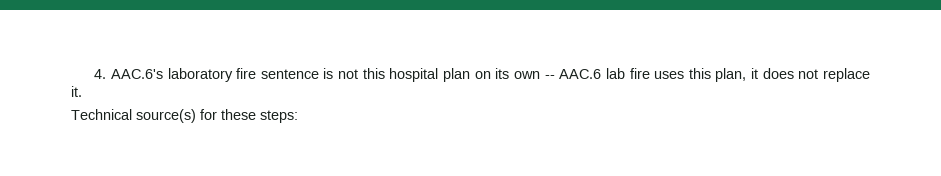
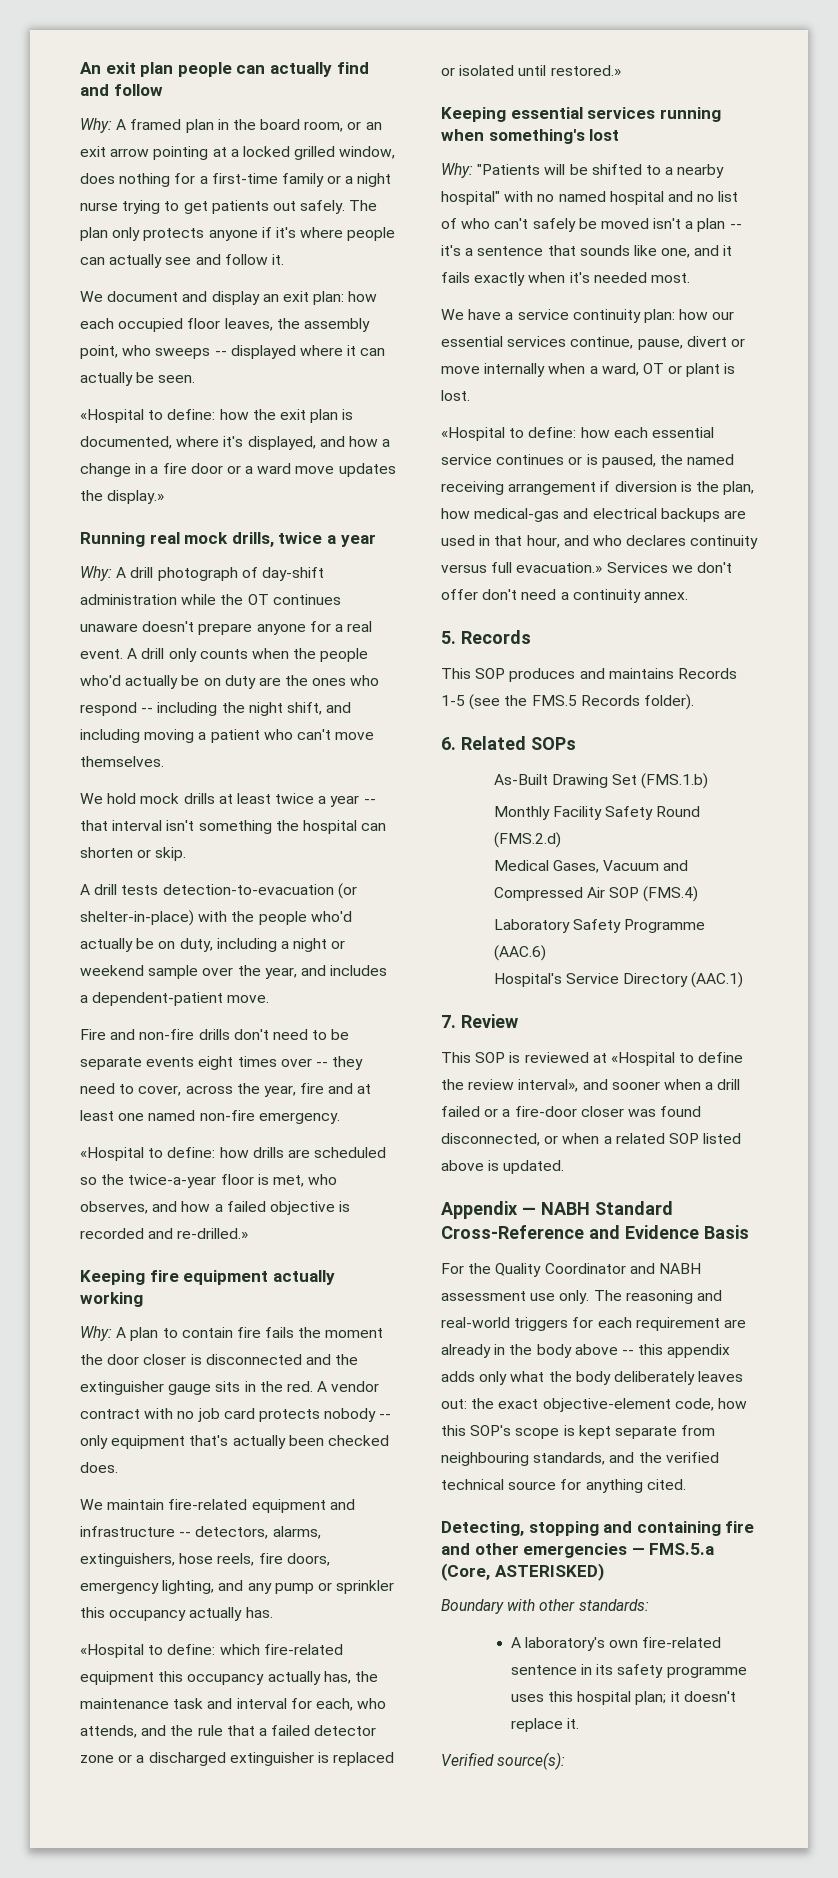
[94,68,870,82] [71,86,82,97] [71,109,298,123] 4. AAC.6's laboratory fire sentence is not this hospital plan on its own -- AAC.6 lab fire uses this plan, it does not replace it. // Technical source(s) for these steps: -> [80,62,369,77] [80,84,163,96] [80,118,382,133] [80,146,396,160] [80,173,392,187] [80,200,378,214] [80,227,396,241] [80,254,284,268] [80,291,378,305] [80,318,370,332] [80,345,386,359] [80,372,196,386] [80,409,354,423] [80,436,391,450] [80,463,396,477] [80,490,165,504] [80,532,376,547] [80,566,324,581] [80,594,341,605] [80,621,373,635] [80,648,369,662] [80,675,380,689] [80,702,352,716] [80,729,375,743] [80,756,164,767] [80,793,376,807] [80,820,387,834] [80,847,187,861] [80,883,357,899] [80,910,352,926] [80,938,346,952] [80,965,388,979] [80,992,270,1006] [80,1029,350,1040] [80,1056,364,1070] [80,1083,372,1097] [80,1110,340,1124] [80,1147,387,1161] [80,1174,338,1188] [80,1201,351,1215] [80,1228,249,1239] [80,1270,335,1285] [80,1292,143,1307] [80,1326,384,1341] [80,1354,359,1365] [80,1381,380,1395] [80,1408,392,1422] [80,1435,389,1449] [80,1462,118,1473] [80,1499,355,1513] [80,1526,321,1539] [80,1553,330,1567] [80,1580,395,1594] [80,1607,273,1621] [80,1644,343,1658] [80,1671,378,1685] [80,1698,387,1711] [80,1725,377,1738] [80,1752,395,1766] [441,65,621,76] [441,107,721,122] [441,129,620,144] [441,163,725,178] [441,191,739,205] [441,218,742,232] [441,245,733,258] [441,272,690,286] [441,309,735,323] [441,336,745,350] [441,363,736,377] [441,390,470,401] [441,427,714,441] [441,454,735,468] [441,481,755,495] [441,508,746,522] [441,535,759,549] [441,562,732,573] [441,589,688,603] [441,630,531,644] [441,668,737,682] [441,694,694,710] [441,736,576,750] [493,773,709,789] [493,806,701,820] [493,832,561,848] [493,860,689,873] [493,886,699,902] [493,919,706,933] [493,945,546,961] [493,972,744,988] [441,1014,518,1028] [441,1052,744,1066] [441,1079,741,1092] [441,1106,702,1117] [441,1133,742,1146] [441,1160,565,1174] [441,1201,673,1219] [441,1225,749,1239] [441,1263,701,1277] [441,1290,722,1304] [441,1317,746,1331] [441,1344,731,1358] [441,1371,744,1385] [441,1398,747,1412] [441,1425,716,1439] [441,1452,719,1466] [441,1479,686,1493] [441,1521,755,1536] [441,1543,715,1558] [441,1563,604,1581] [441,1599,649,1614] [510,1637,722,1651] [510,1664,747,1678] [510,1691,736,1705] [510,1718,580,1732] [441,1752,566,1770] An exit plan people can actually find and follow // Why: A framed plan in the board room, or an exit arrow pointing at a locked grilled window, does nothing for a first-time family or a night nurse trying to get patients out safely. The plan only protects anyone if it's where people can actually see and follow it. // We document and display an exit plan: how each occupied floor leaves, the assembly point, who sweeps -- displayed where it can actually be seen. // «Hospital to define: how the exit plan is documented, where it's displayed, and how a change in a fire door or a ward move updates the display.» // Running real mock drills, twice a year // Why: A drill photograph of day-shift administration while the OT continues unaware doesn't prepare anyone for a real event. A drill only counts when the people who'd actually be on duty are the ones who respond -- including the night shift, and including moving a patient who can't move themselves. // We hold mock drills at least twice a year -- that interval isn't something the hospital can shorten or skip. // A drill tests detection-to-evacuation (or shelter-in-place) with the people who'd actually be on duty, including a night or weekend sample over the year, and includes a dependent-patient move. // Fire and non-fire drills don't need to be separate events eight times over -- they need to cover, across the year, fire and at least one named non-fire emergency. // «Hospital to define: how drills are scheduled so the twice-a-year floor is met, who observes, and how a failed objective is recorded and re-drilled.» // Keeping fire equipment actually working // Why: A plan to contain fire fails the moment the door closer is disconnected and the extinguisher gauge sits in the red. A vendor contract with no job card protects nobody -- only equipment that's actually been checked does. // We maintain fire-related equipment and infrastructure -- detectors, alarms, extinguishers, hose reels, fire doors, emergency lighting, and any pump or sprinkler this occupancy actually has. // «Hospital to define: which fire-related equipment this occupancy actually has, the maintenance task and interval for each, who attends, and the rule that a failed detector zone or a discharged extinguisher is replaced or isolated until restored.» // Keeping essential services running when something's lost // Why: "Patients will be shifted to a nearby hospital" with no named hospital and no list of who can't safely be moved isn't a plan -- it's a sentence that sounds like one, and it fails exactly when it's needed most. // We have a service continuity plan: how our essential services continue, pause, divert or move internally when a ward, OT or plant is lost. // «Hospital to define: how each essential service continues or is paused, the named receiving arrangement if diversion is the plan, how medical-gas and electrical backups are used in that hour, and who declares continuity versus full evacuation.» Services we don't offer don't need a continuity annex. // 5. Records // This SOP produces and maintains Records 1-5 (see the FMS.5 Records folder). // 6. Related SOPs // As-Built Drawing Set (FMS.1.b) // Monthly Facility Safety Round (FMS.2.d) // Medical Gases, Vacuum and Compressed Air SOP (FMS.4) // Laboratory Safety Programme (AAC.6) // Hospital's Service Directory (AAC.1) // 7. Review // This SOP is reviewed at «Hospital to define the review interval», and sooner when a drill failed or a fire-door closer was found disconnected, or when a related SOP listed above is updated. // Appendix — NABH Standard Cross-Reference and Evidence Basis // For the Quality Coordinator and NABH assessment use only. The reasoning and real-world triggers for each requirement are already in the body above -- this appendix adds only what the body deliberately leaves out: the exact objective-element code, how this SOP's scope is kept separate from neighbouring standards, and the verified technical source for anything cited. // Detecting, stopping and containing fire and other emergencies — FMS.5.a (Core, ASTERISKED) // Boundary with other standards: // A laboratory's own fire-related sentence in its safety programme uses this hospital plan; it doesn't replace it. // Verified source(s):

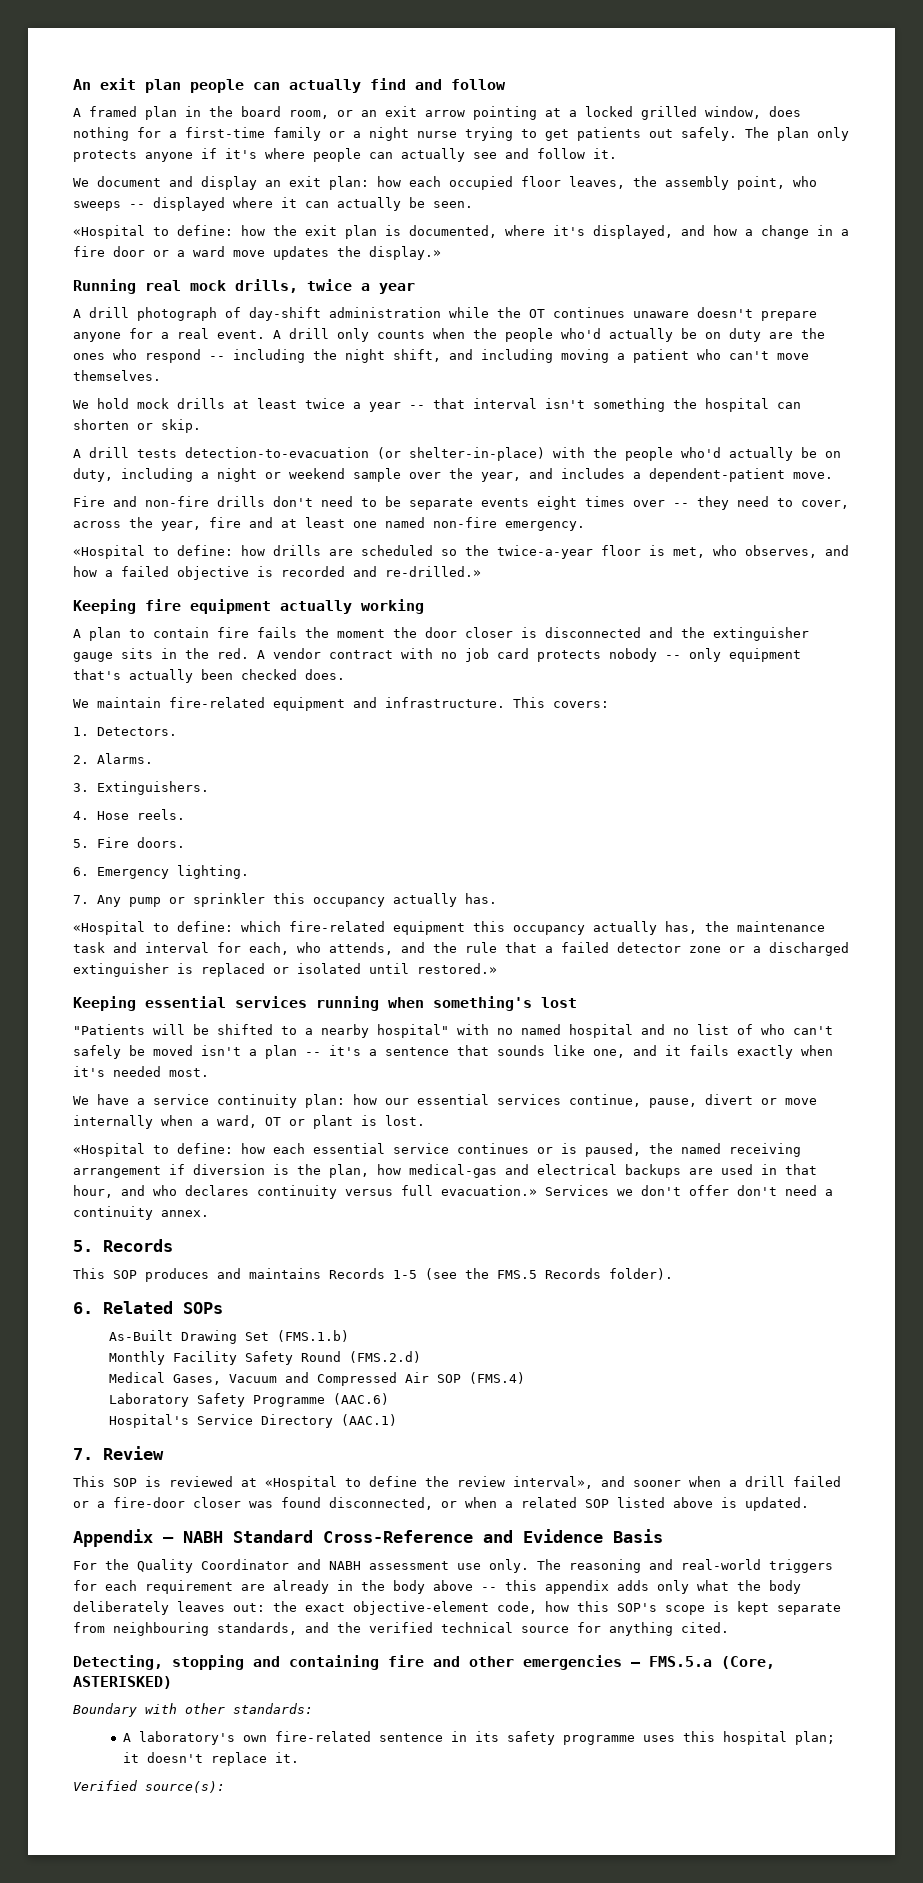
[80,118,112,133] Why: -> (506, 84) none
[80,566,112,581] Why: -> (415, 288) none
[80,1326,112,1341] Why: -> (424, 606) none
[80,1526,321,1539] [80,1553,330,1567] [80,1580,272,1594] infrastructure -- detectors, alarms, extinguishers, hose reels, fire doors, emergency lighting, and any -> [385,697,609,708] [73,727,177,736] [73,753,153,764] [73,781,209,795] [73,809,185,820] [73,837,185,848] [73,865,249,879] [73,895,121,907] infrastructure. This covers: // 1. Detectors. // 2. Alarms. // 3. Extinguishers. // 4. Hose reels. // 5. Fire doors. // 6. Emergency lighting. // 7. Any
[441,163,473,178] Why: -> (577, 1002) none

